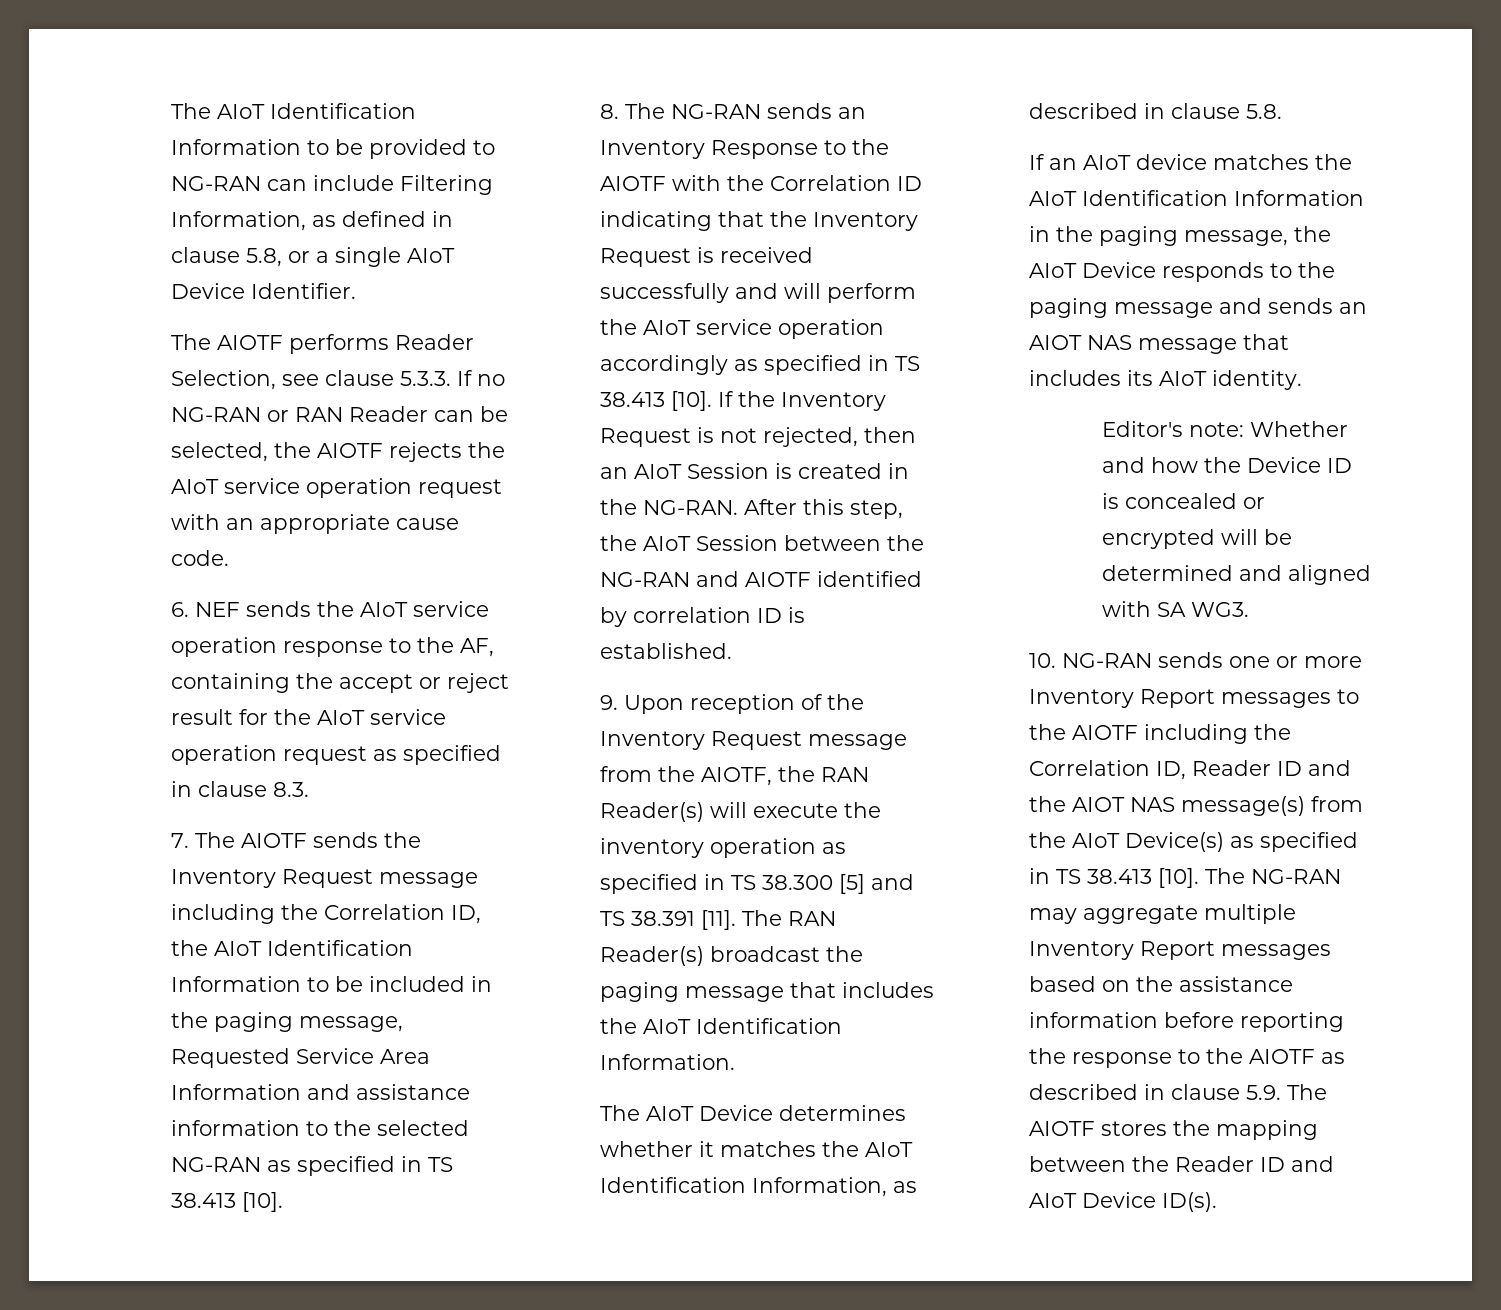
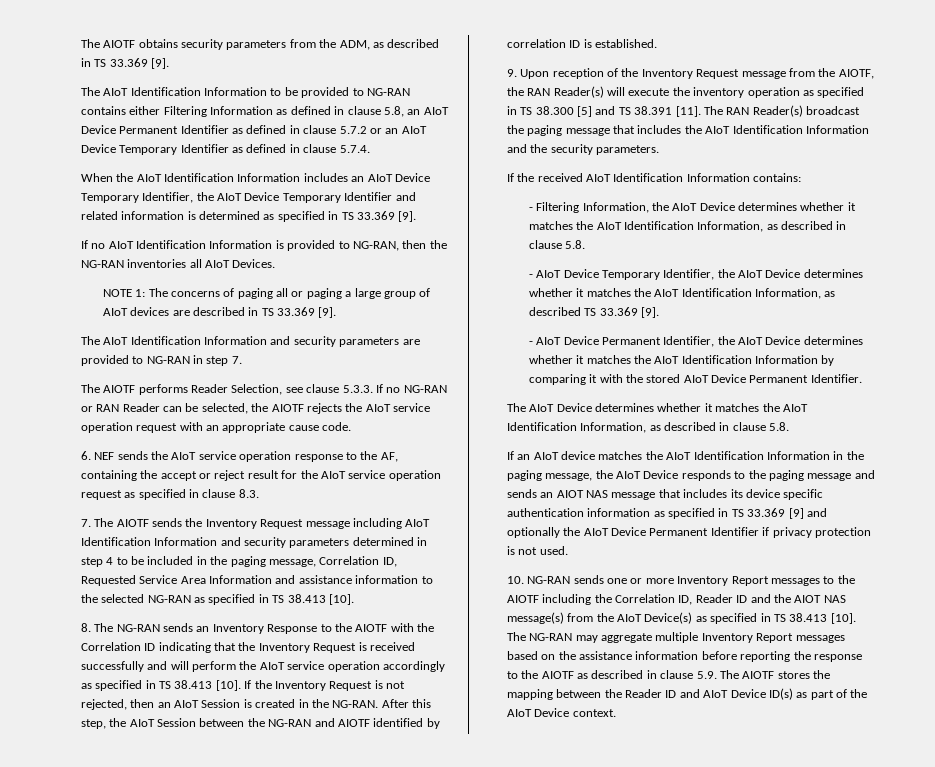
[170,103,211,119] The -> [80,39,440,50] [80,58,170,69] [80,87,100,96] The AIOTF obtains security parameters from the ADM, as described in TS 33.369 [9]. // The
[266,175,493,195] [170,211,306,231] can include Filtering Information, -> [80,106,274,117] contains either Filtering Information
[287,247,455,267] [170,283,356,299] or a single AIoT Device Identifier. -> [407,107,449,115] [80,125,427,134] [80,144,370,155] [80,173,430,182] [80,192,416,203] [80,211,417,222] [80,240,447,251] [80,259,276,268] [102,288,431,299] [102,307,337,318] [80,336,420,347] [80,355,242,366] an AIoT Device Permanent Identifier as defined in clause 5.7.2 or an AIoT Device Temporary Identifier as defined in clause 5.7.4. // When the AIoT Identification Information includes an AIoT Device Temporary Identifier, the AIoT Device Temporary Identifier and related information is determined as specified in TS 33.369 [9]. // If no AIoT Identification Information is provided to NG-RAN, then the NG-RAN inventories all AIoT Devices. // NOTE 1: The concerns of paging all or paging a large group of AIoT devices are described in TS 33.369 [9]. // The AIoT Identification Information and security parameters are provided to NG-RAN in step 7.
[280,904,481,924] [170,940,413,956] [170,976,301,992] the Correlation ID, the AIoT Identification Information -> [405,519,431,527] [80,537,428,548] [80,557,114,567] AIoT Identification Information and security parameters determined in step 4
(403, 1024) none -> [319,556,397,567] Correlation ID,
[599,1054,735,1070] Information. -> [805,125,869,134] [506,144,660,155] [506,173,802,182] [528,202,856,213] [528,221,847,232] [528,240,586,249] [528,269,863,280] [528,288,836,299] [528,307,659,318] [528,336,863,347] [528,355,835,366] [528,374,862,385] Information and the security parameters. // If the received AIoT Identification Information contains: // - Filtering Information, the AIoT Device determines whether it matches the AIoT Identification Information, as described in clause 5.8. // - AIoT Device Temporary Identifier, the AIoT Device determines whether it matches the AIoT Identification Information, as described TS 33.369 [9]. // - AIoT Device Permanent Identifier, the AIoT Device determines whether it matches the AIoT Identification Information by comparing it with the stored AIoT Device Permanent Identifier.
[1158,370,1302,390] [1101,421,1348,437] [1101,457,1352,473] [1101,493,1265,509] [1101,529,1292,549] [1101,565,1371,585] [1101,601,1249,617] AIoT identity. // Editor's note: Whether and how the Device ID is concealed or encrypted will be determined and aligned with SA WG3. -> [745,489,824,500] [506,508,827,519] [506,527,871,538] [506,546,568,555] device specific authentication information as specified in TS 33.369 [9] and optionally the AIoT Device Permanent Identifier if privacy protection is not used.
[1161,1192,1217,1212] ID(s). -> [768,688,868,700] [506,708,616,717] ID(s) as part of the AIoT Device context.

